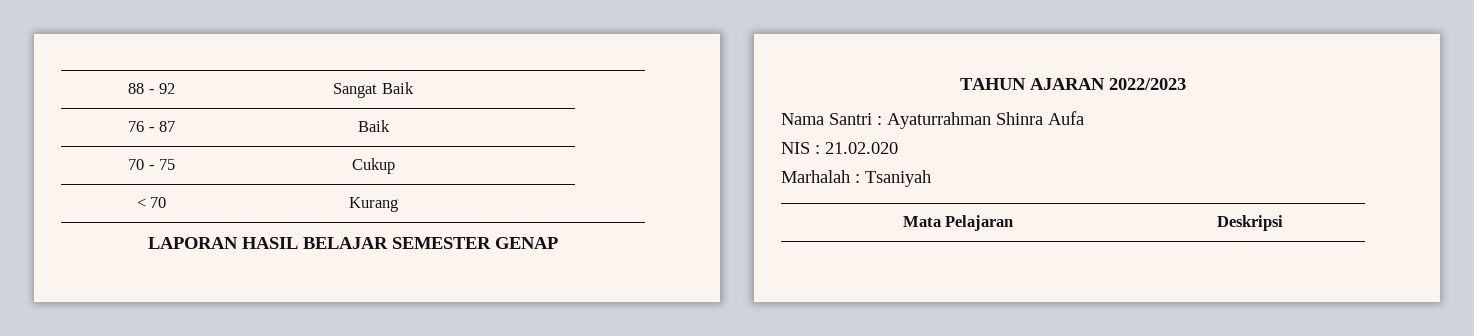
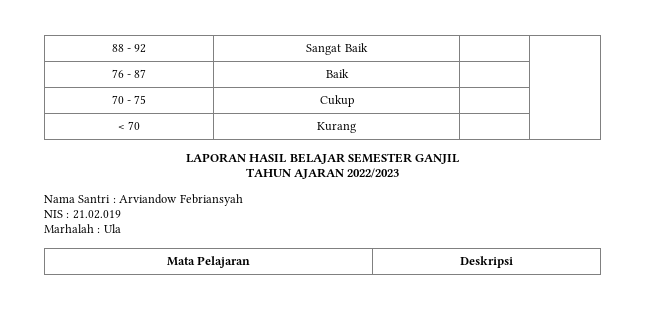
[495,237,558,249] GENAP -> [415,154,460,164] GANJIL
[887,111,1084,129] Ayaturrahman Shinra Aufa -> [119,194,243,206] Arviandow Febriansyah
[825,142,898,154] 21.02.020 -> [72,210,121,219] 21.02.019
[865,170,931,187] Tsaniyah -> [103,224,121,233] Ula

